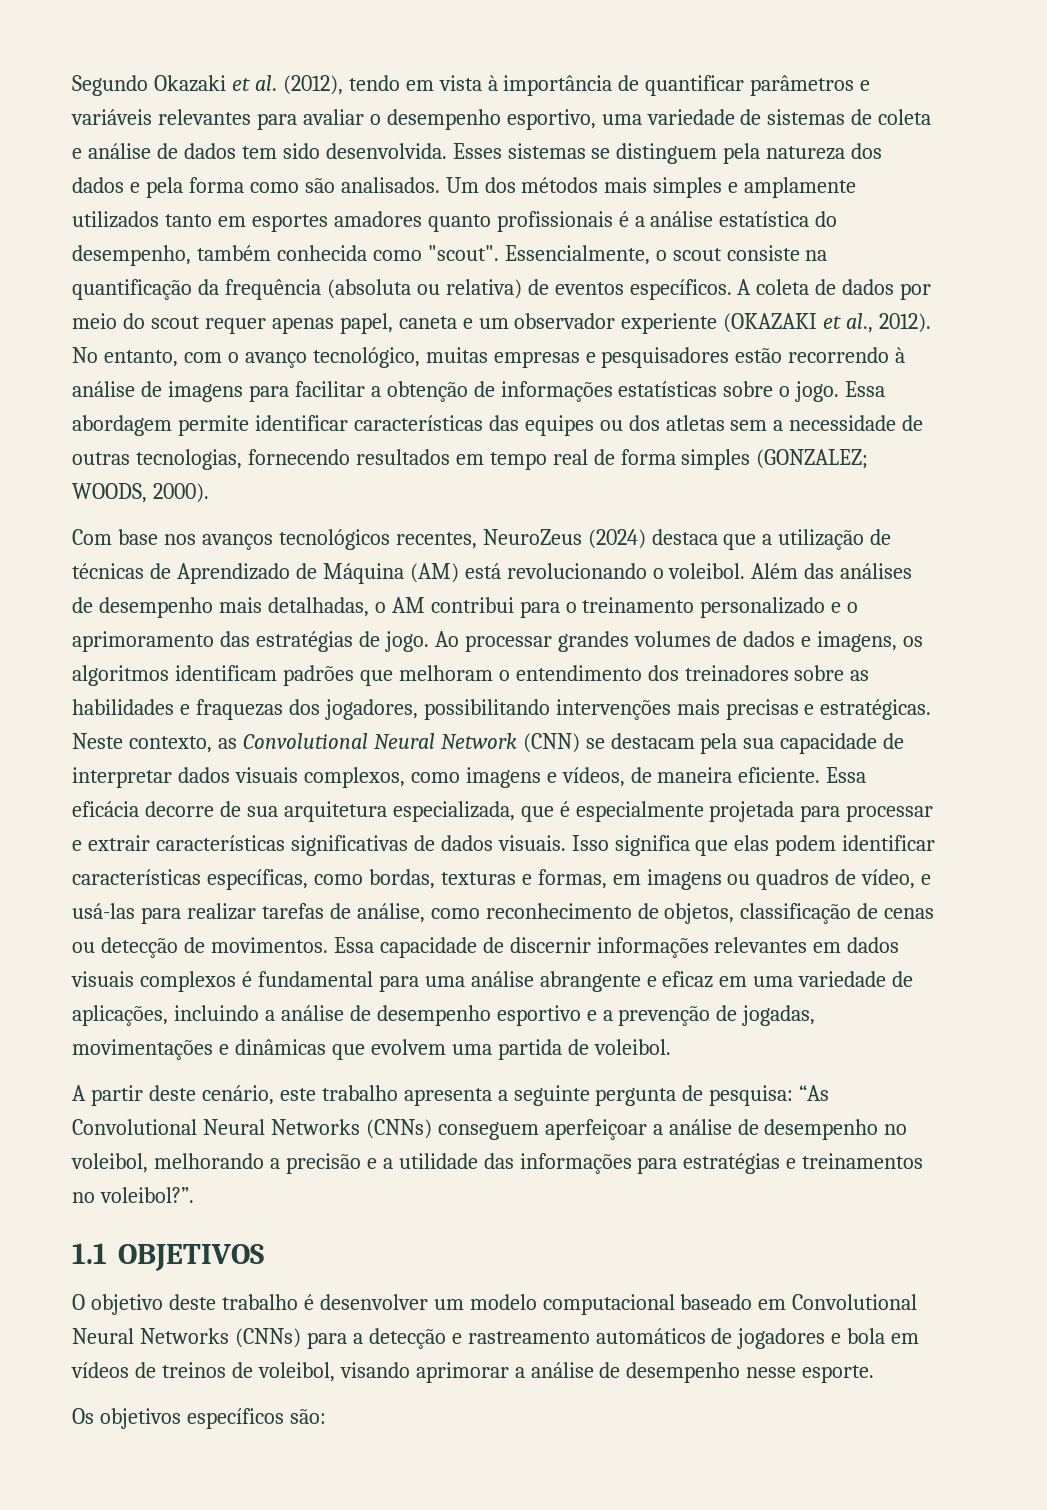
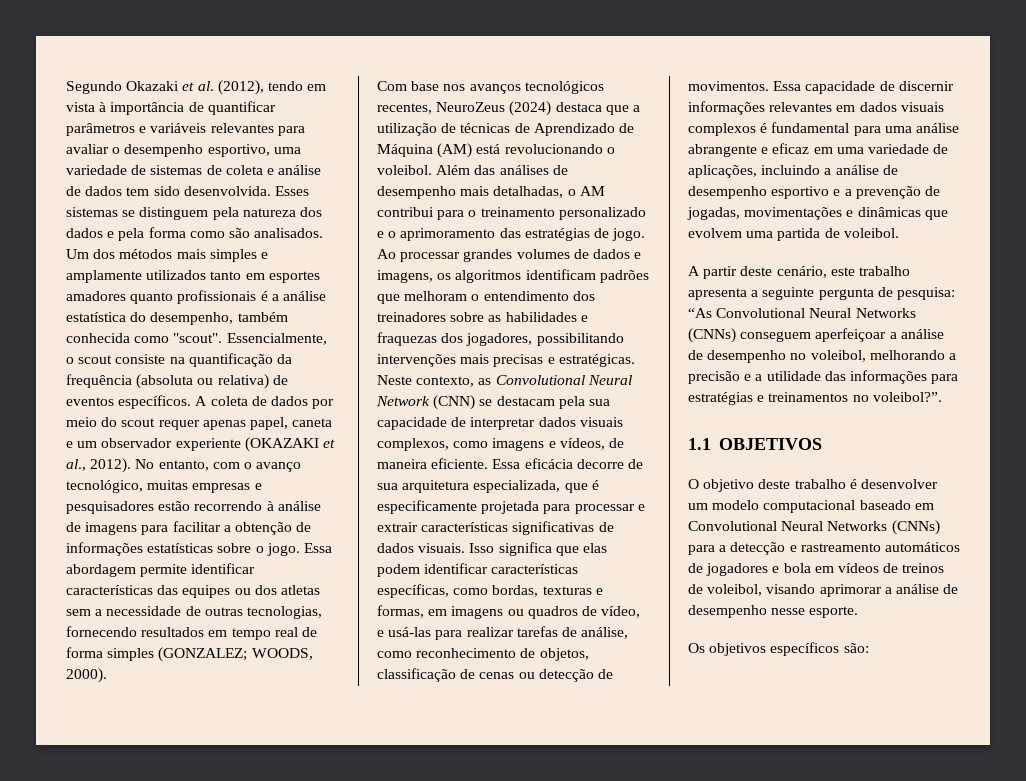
[575,801,704,822] especialmente -> [377,500,477,514] especificamente

